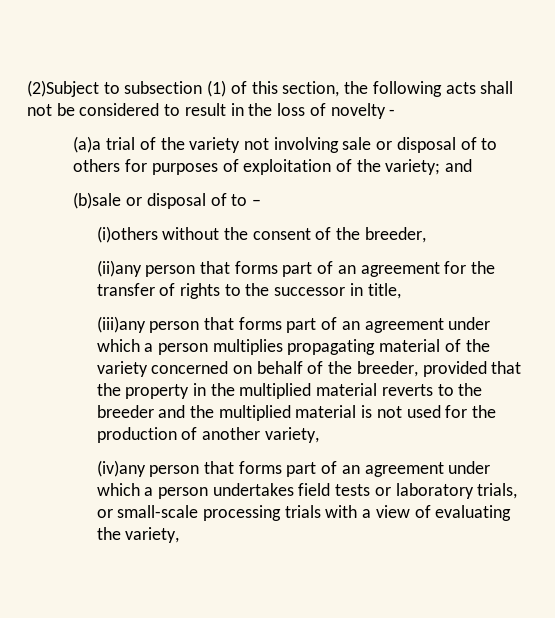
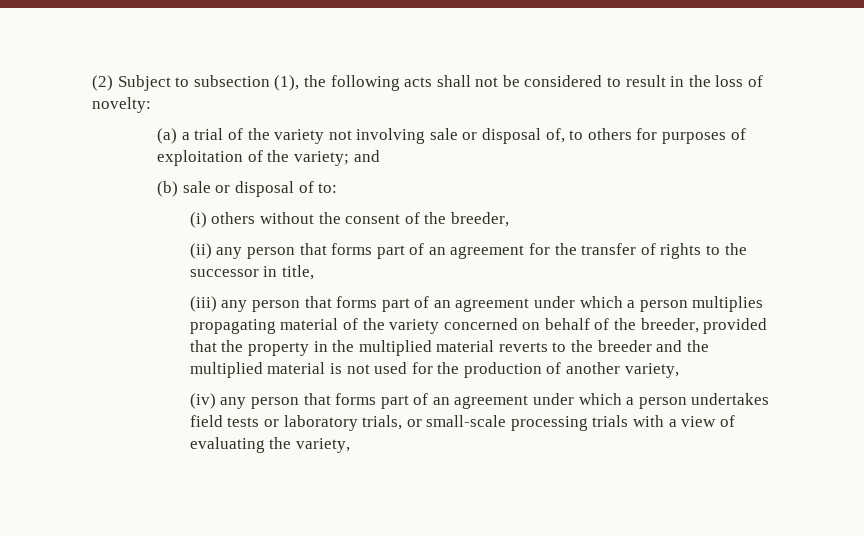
[27,80,340,97] (2)Subject to subsection (1) of this section, -> [92,75,300,91] (2) Subject to subsection (1),
[330,103,396,119] [73,136,102,153] novelty - // (a)a -> [92,97,151,113] [157,128,190,144] novelty: // (a) a
[460,137,477,150] of -> [545,128,565,143] of,
[73,192,261,209] [96,226,158,243] (b)sale or disposal of to – // (i)others -> [157,181,338,197] [189,212,256,228] (b) sale or disposal of to: // (i) others
[96,260,142,277] (ii)any -> [189,243,243,259] (ii) any
[96,316,146,333] (iii)any -> [189,296,248,312] (iii) any
[96,460,146,477] (iv)any -> [189,393,247,409] (iv) any

